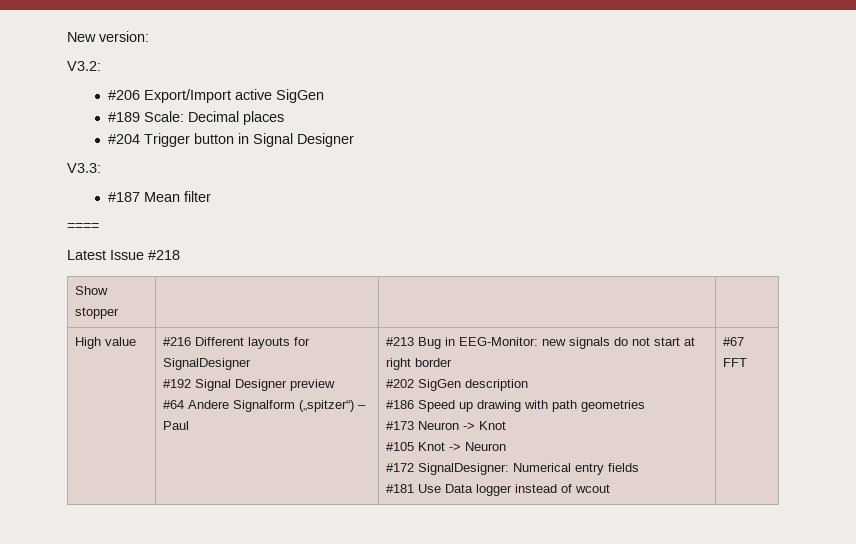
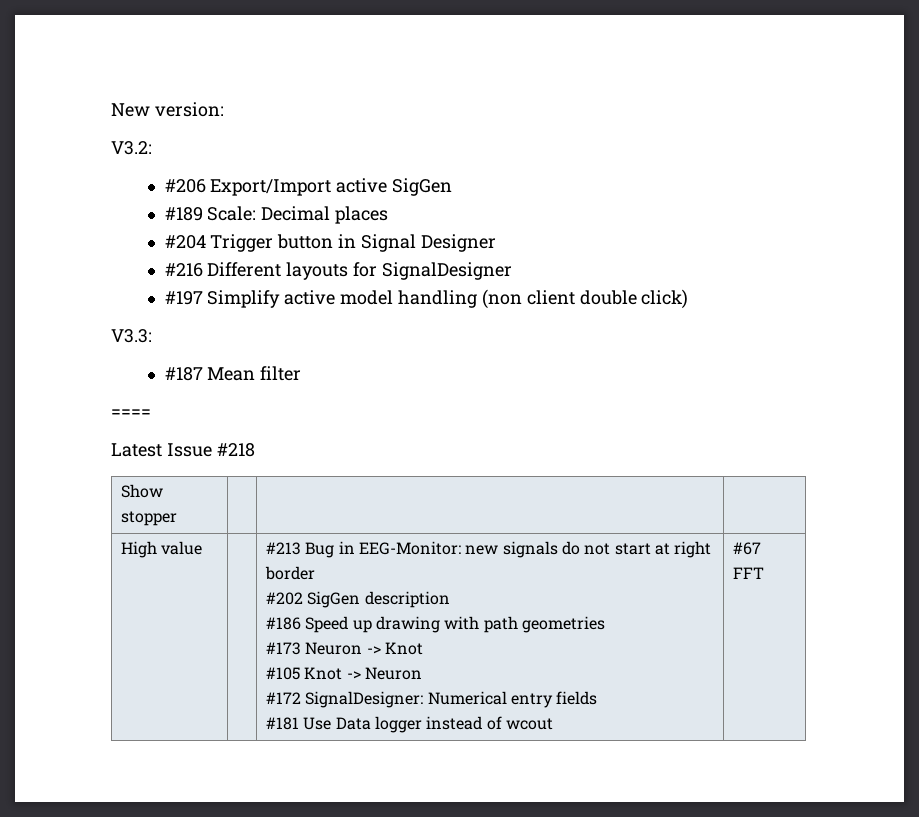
(354, 140) none -> [164,262,513,280] [164,289,689,309] // #216 Different layouts for SignalDesigner // #197 Simplify active model handling (non client double click)
[163,337,311,349] [163,358,252,370] [163,379,336,391] [163,400,367,412] [163,421,190,430] #216 Different layouts for SignalDesigner // #192 Signal Designer preview // #64 Andere Signalform („spitzer“) – Paul -> (203, 548) none

